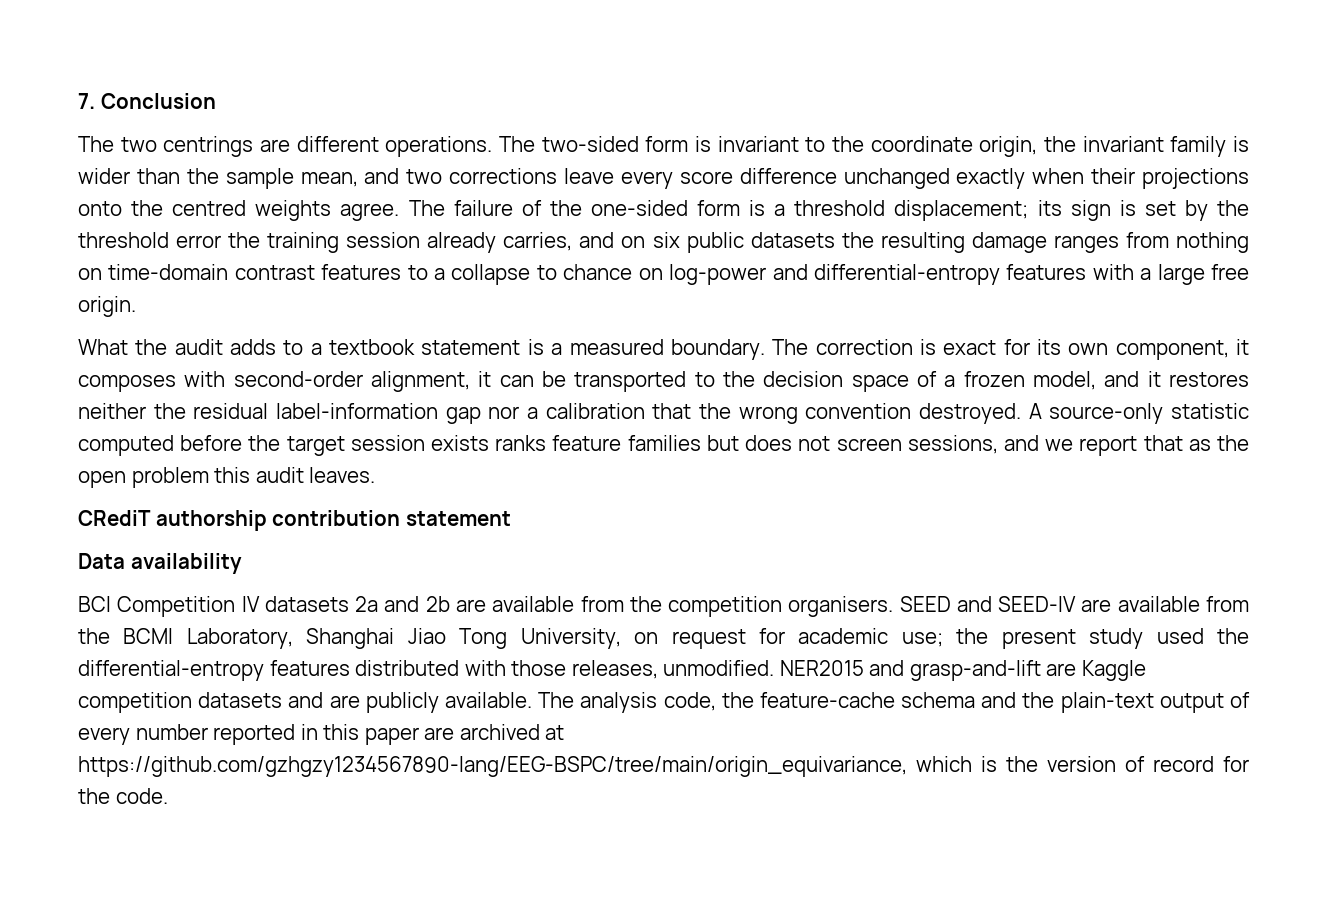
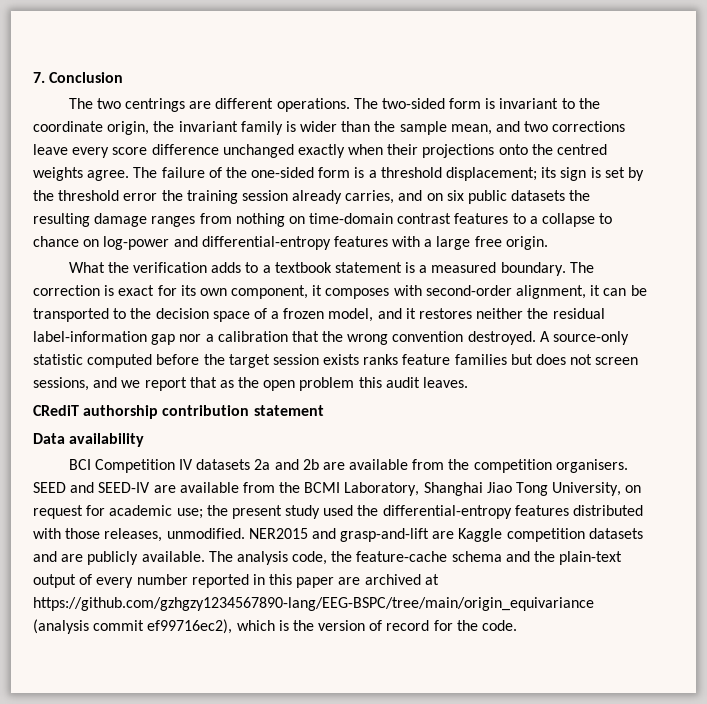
[174,339,223,355] audit -> [132,262,207,273] verification
[78,756,907,777] https://github.com/gzhgzy1234567890-lang/EEG-BSPC/tree/main/origin_equivariance, -> [33,597,594,611] [33,619,233,634] https://github.com/gzhgzy1234567890-lang/EEG-BSPC/tree/main/origin_equivariance (analysis commit ef99716ec2),

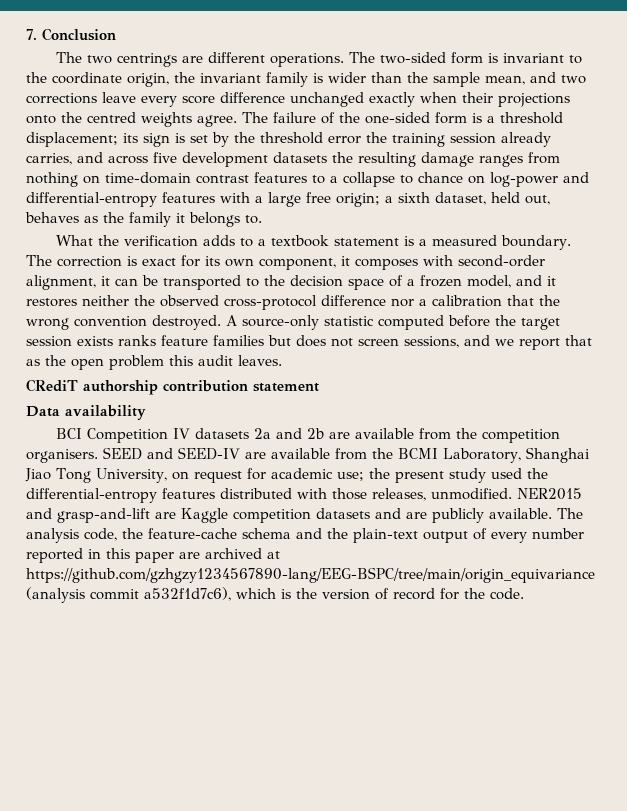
[426,190,508,204] on six public -> [108,152,268,167] across five development
[505,236,548,250] origin. -> [336,192,550,207] [25,212,262,227] origin; a sixth dataset, held out, behaves as the family it belongs to.
[552,308,605,319] [33,331,176,345] residual label-information gap -> [160,295,386,310] observed cross-protocol difference
[147,619,233,634] ef99716ec2), -> [144,587,231,601] a532f1d7c6),

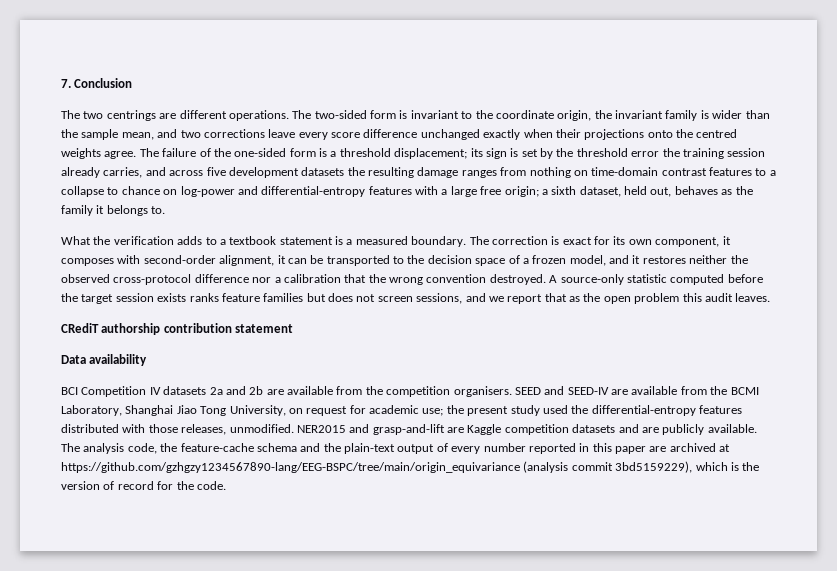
[144,587,231,601] a532f1d7c6), -> [615,461,693,473] 3bd5159229),

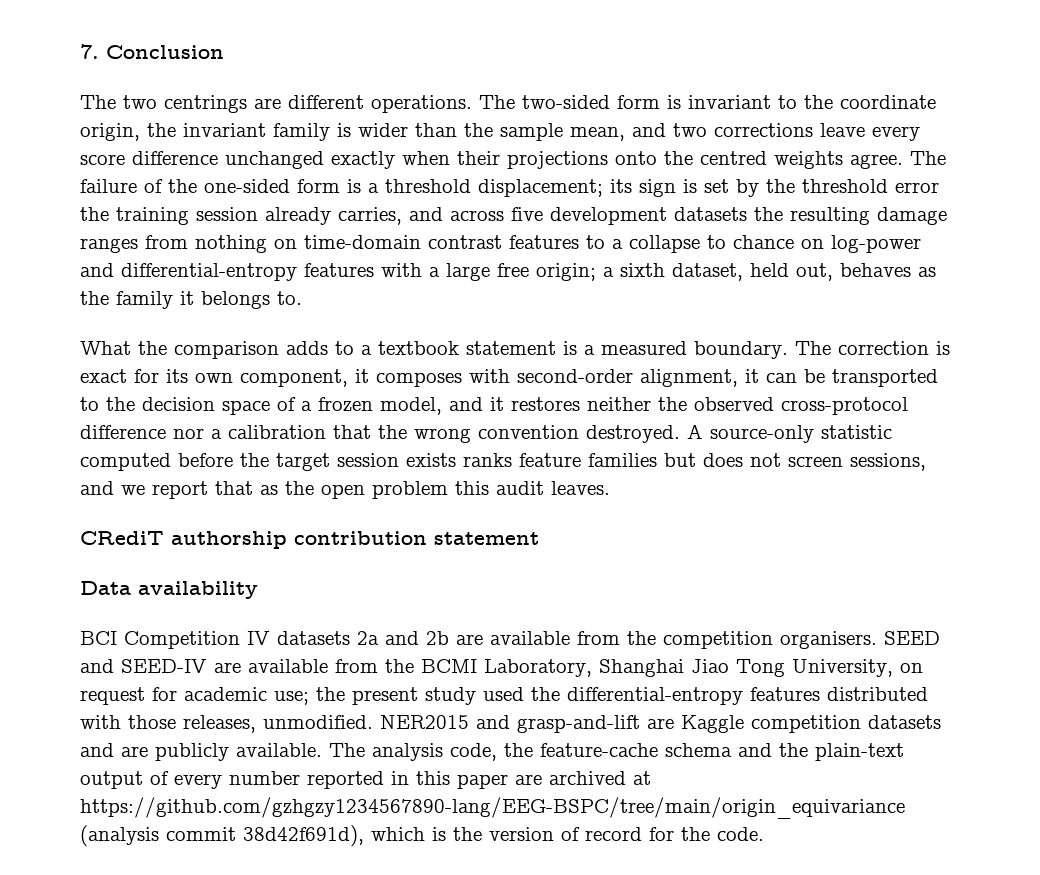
[113,236,174,245] verification -> [174,341,279,359] comparison
[615,461,693,473] 3bd5159229), -> [243,825,364,847] 38d42f691d),

